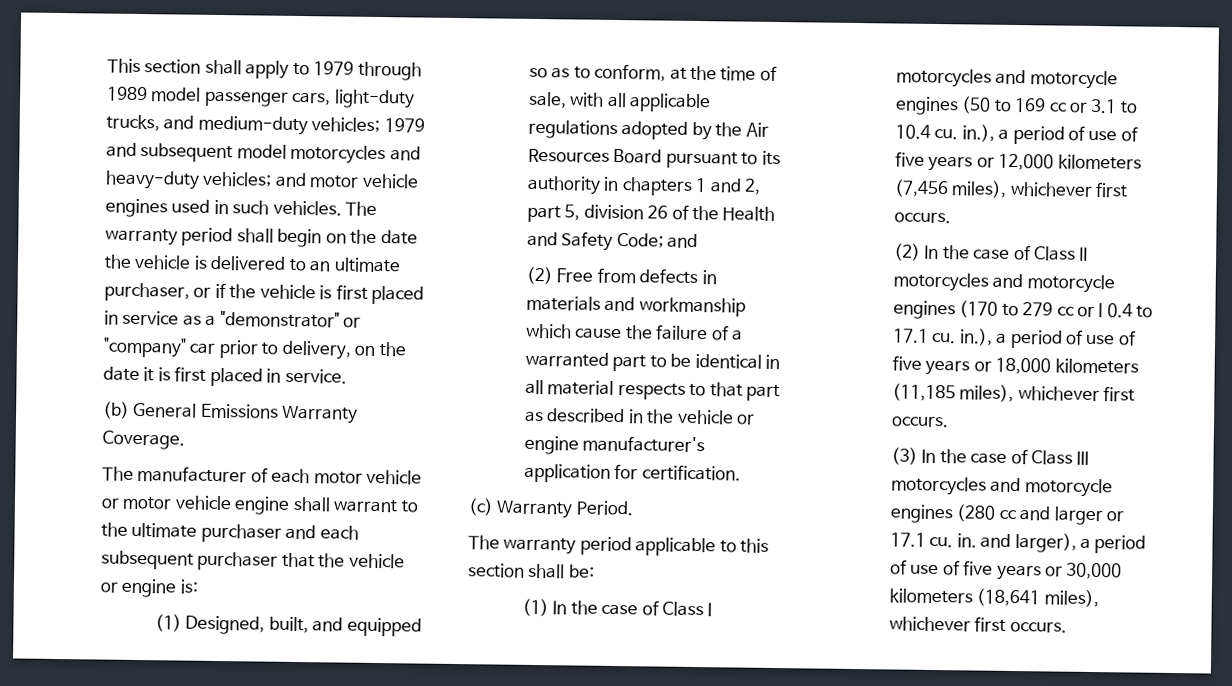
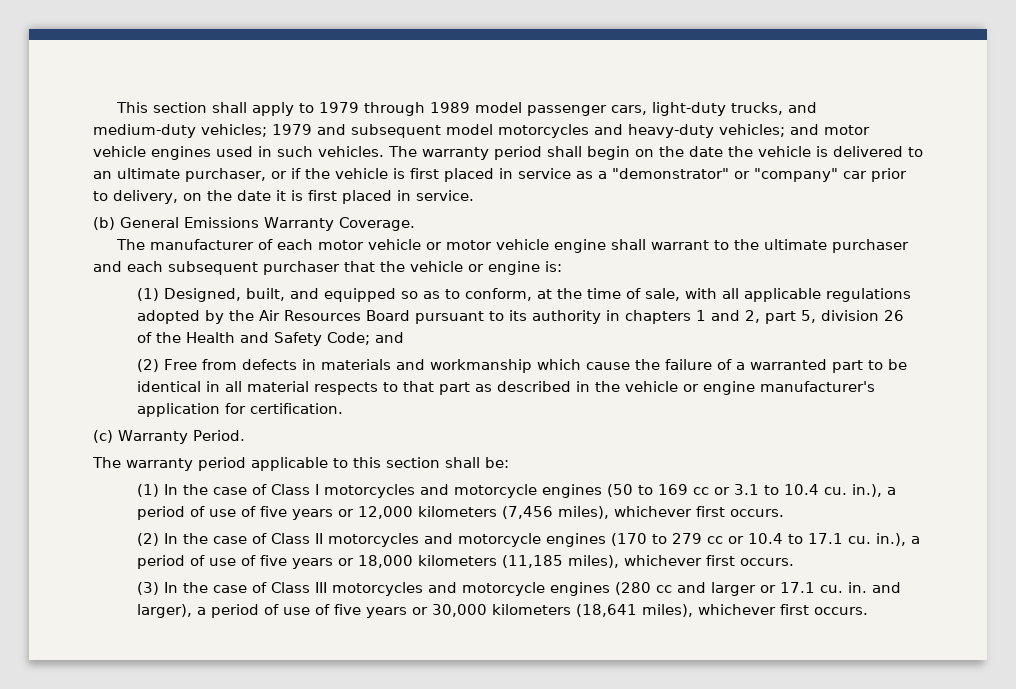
[1098,303,1133,318] l 0.4 -> [748,533,784,544] 10.4

